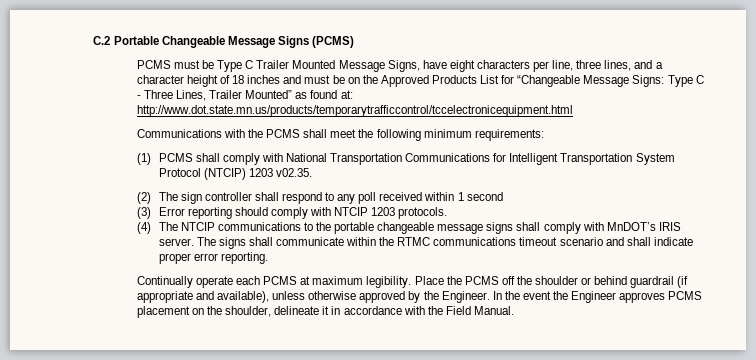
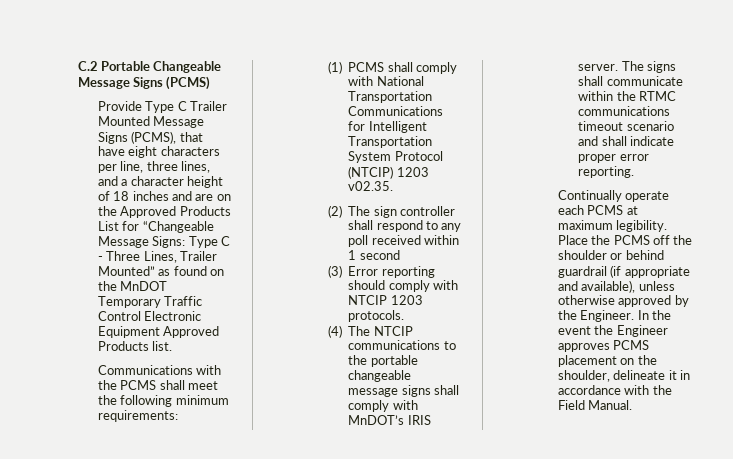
[136,60,215,69] PCMS must be -> [97,101,142,111] Provide
[387,60,420,72] Signs, -> [97,131,203,144] Signs (PCMS), that
[304,75,345,84] must be -> [195,194,214,201] are
[340,90,353,99] [136,105,573,117] at: http://www.dot.state.mn.us/products/temporarytrafficcontrol/tccelectronicequipment.html -> [210,269,225,276] [97,281,168,291] [97,296,203,308] [97,311,202,321] [97,326,220,338] [97,341,173,351] on the MnDOT Temporary Traffic Control Electronic Equipment Approved Products list.

